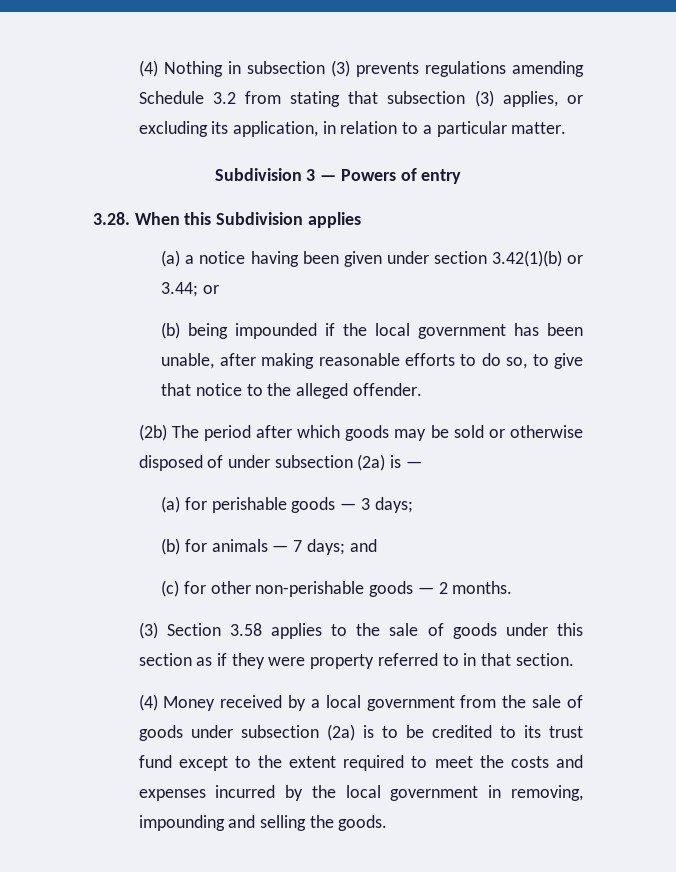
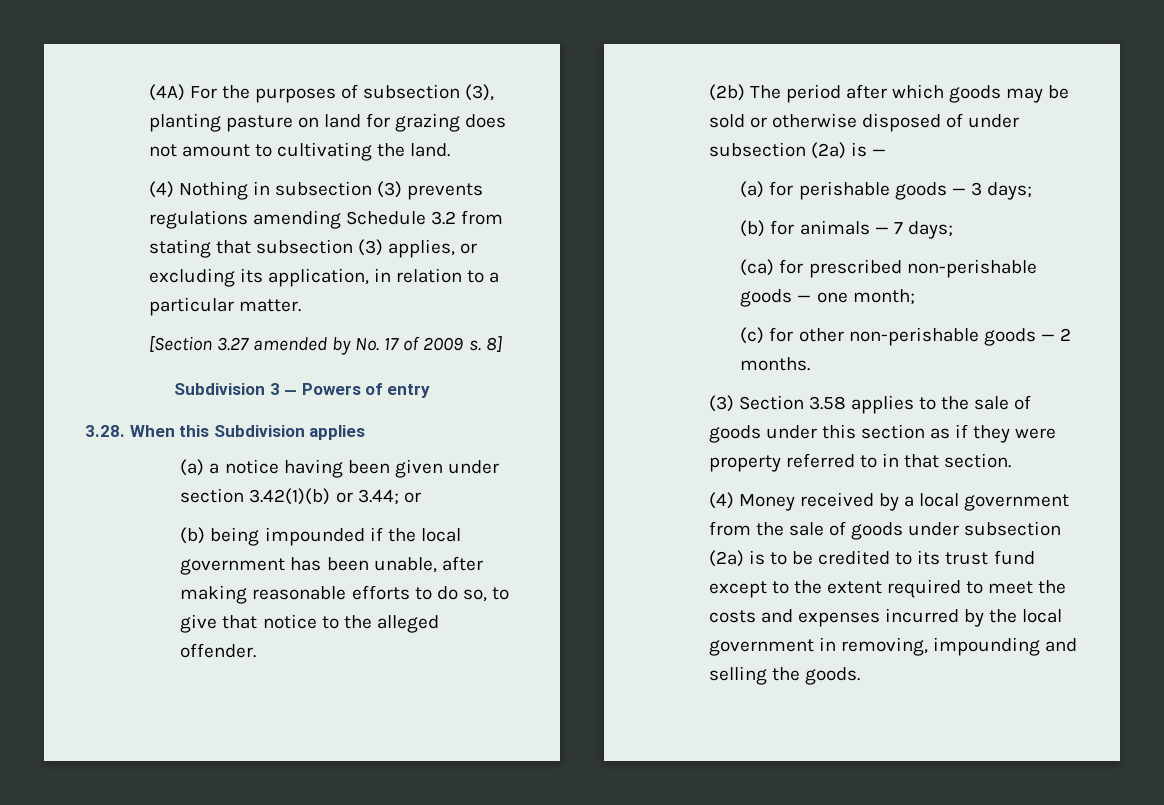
(138, 68) none -> [148,84,495,103] [148,113,507,132] [148,142,451,161] (4A) For the purposes of subsection (3), planting pasture on land for grazing does not amount to cultivating the land. //
(567, 128) none -> [148,336,502,355] // [Section 3.27 amended by No. 17 of 2009 s. 8]
[349,539,377,552] and -> [740,259,1037,278] [740,289,915,307] // (ca) for prescribed non-perishable goods — one month;

